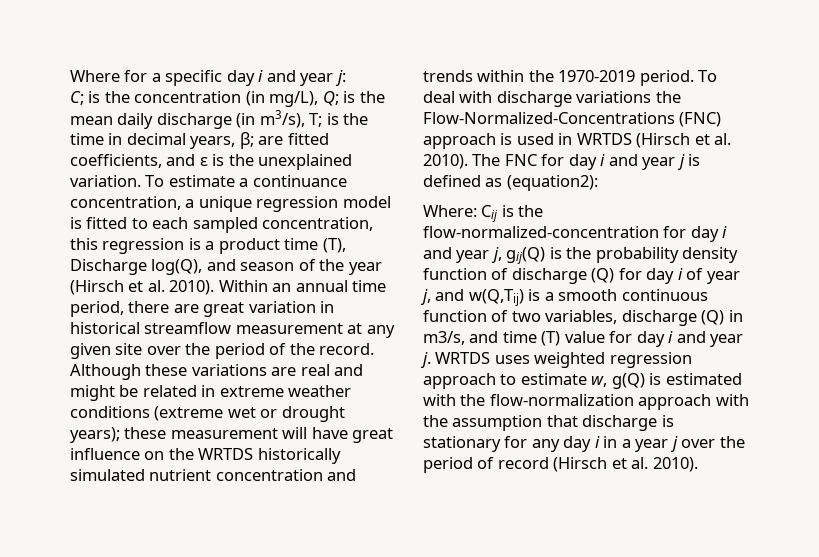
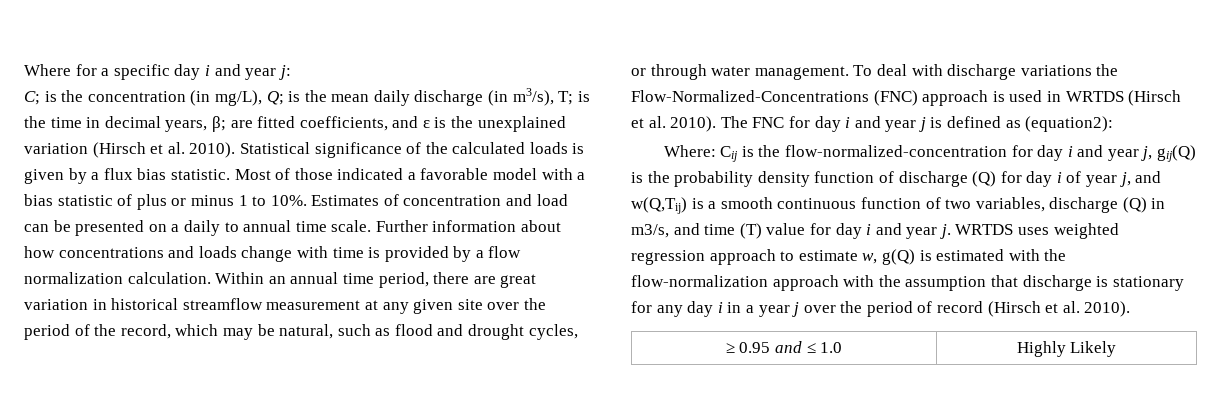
[70,175,347,187] [70,196,391,212] [70,217,374,233] [70,238,346,254] [70,259,382,275] [70,280,215,295] variation. To estimate a continuance concentration, a unique regression model is fitted to each sampled concentration, this regression is a product time (T), Discharge log(Q), and season of the year (Hirsch et al. 2010). -> [24,142,585,158] [24,168,586,184] [24,194,568,210] [24,220,562,236] [24,246,522,262] [24,272,211,284] variation (Hirsch et al. 2010). Statistical significance of the calculated loads is given by a flux bias statistic. Most of those indicated a favorable model with a bias statistic of plus or minus 1 to 10%. Estimates of concentration and load can be presented on a daily to annual time scale. Further information about how concentrations and loads change with time is provided by a flow normalization calculation.
[319,343,375,355] [70,364,364,380] [70,385,352,401] [70,406,345,422] [70,427,394,443] [70,448,341,464] [70,469,357,481] [423,70,694,86] record. Although these variations are real and might be related in extreme weather conditions (extreme wet or drought years); these measurement will have great influence on the WRTDS historically simulated nutrient concentration and trends within the 1970-2019 period. -> [120,324,578,340] [631,64,849,80] record, which may be natural, such as flood and drought cycles, or through water management.
(698, 464) none -> [725,341,843,353] [1016,341,1117,357] // ≥ 0.95 and ≤ 1.0 | Highly Likely

